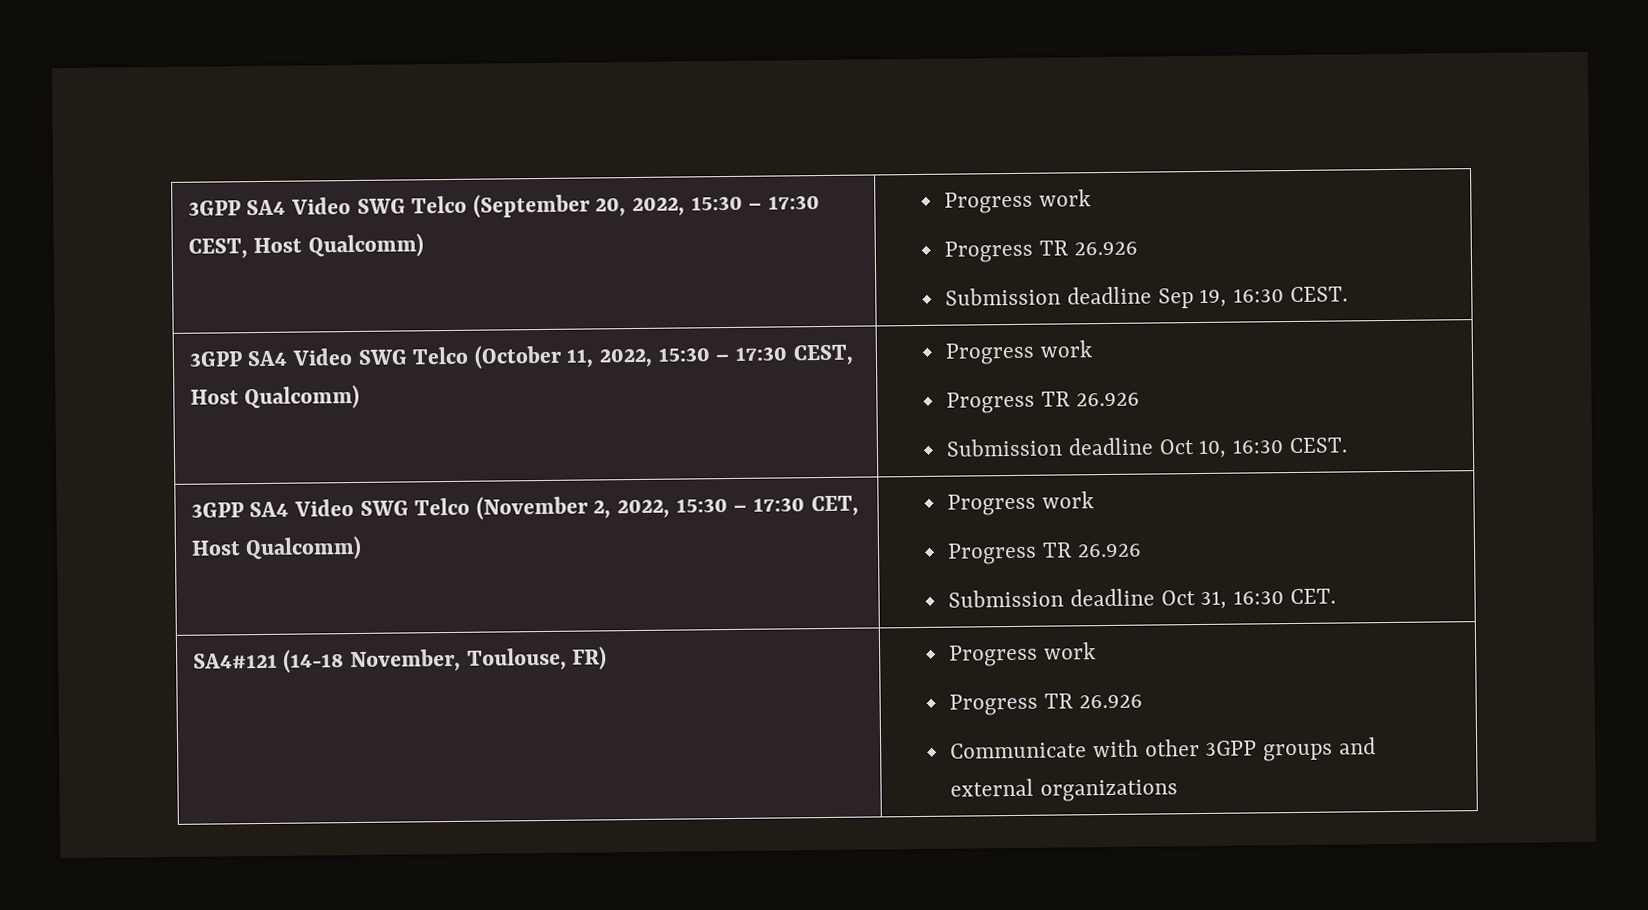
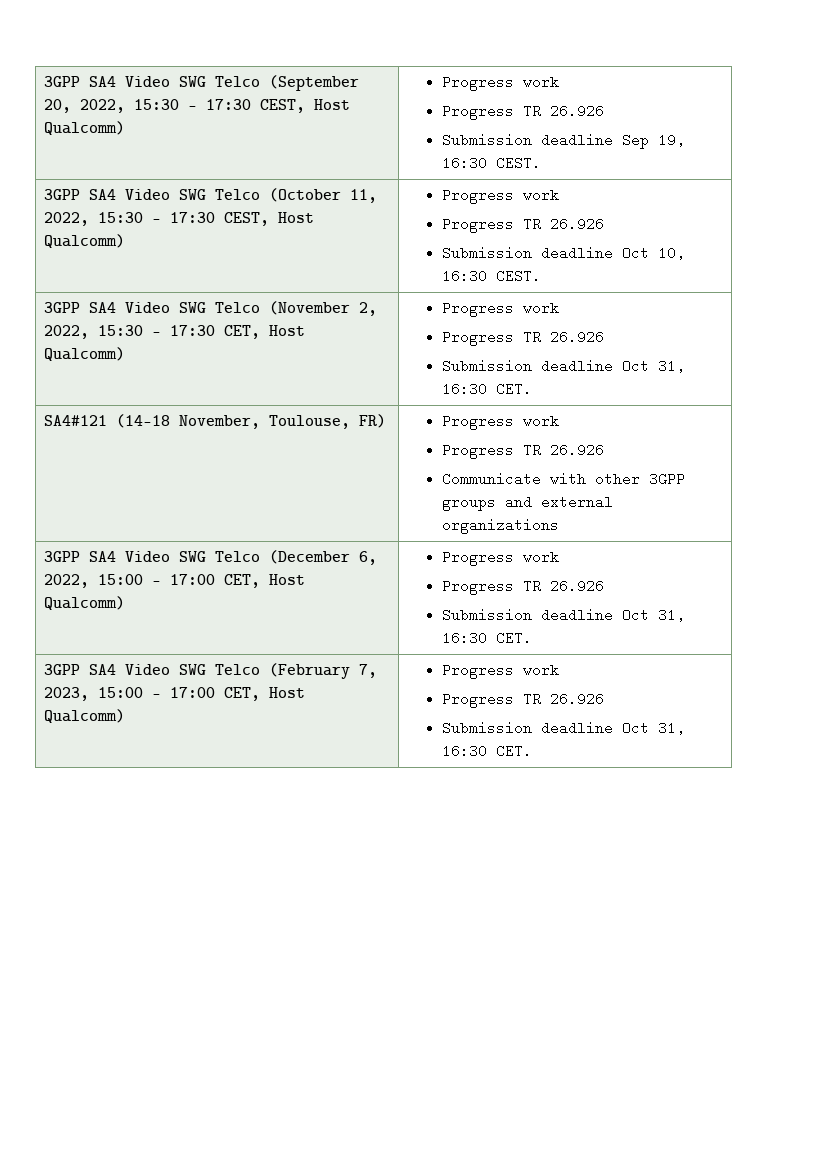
(1179, 790) none -> [44,550,378,565] [44,574,306,588] [44,596,126,610] [442,550,560,566] [442,579,605,595] [442,608,686,622] [442,631,533,645] [44,663,378,679] [44,687,306,701] [44,709,126,723] [442,663,560,679] [442,692,605,708] [442,721,686,735] [442,744,533,758] // 3GPP SA4 Video SWG Telco (December 6, 2022, 15:00 – 17:00 CET, Host Qualcomm) | Progress work // Progress TR 26.926 // Submission deadline Oct 31, 16:30 CET. // 3GPP SA4 Video SWG Telco (February 7, 2023, 15:00 – 17:00 CET, Host Qualcomm) | Progress work // Progress TR 26.926 // Submission deadline Oct 31, 16:30 CET.

